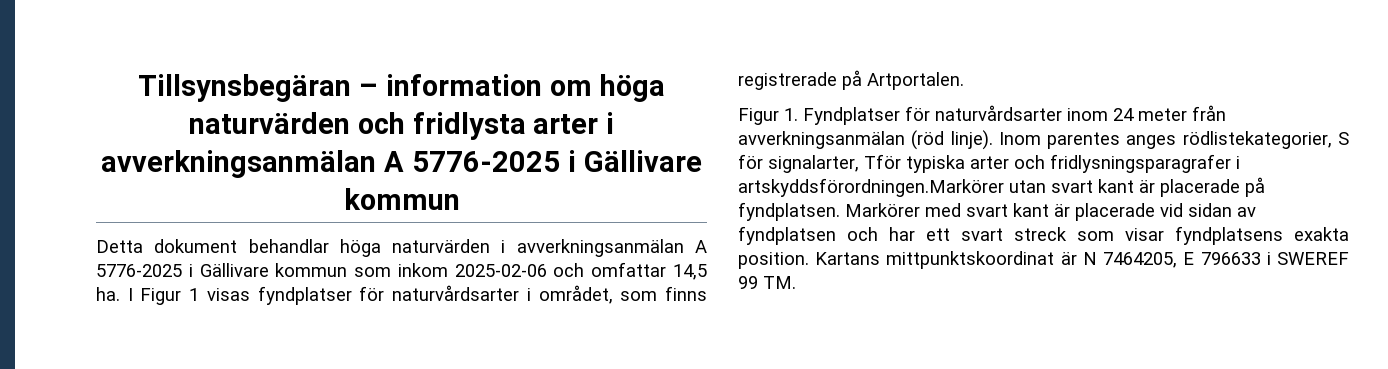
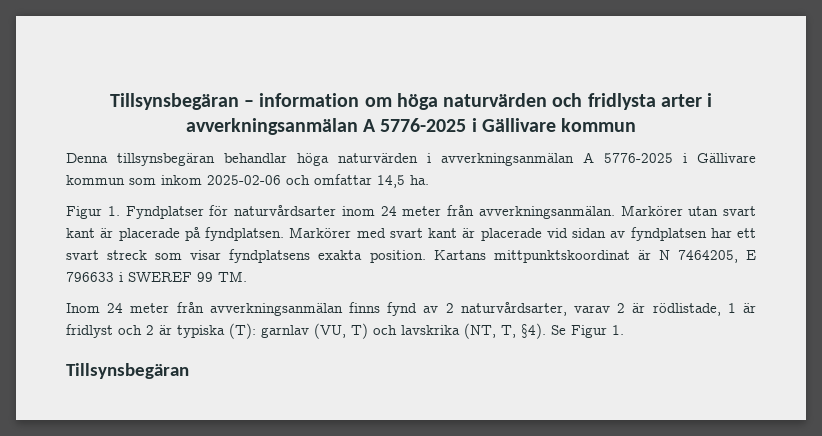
[96,239,238,253] Detta dokument -> [66,153,215,166] Denna tillsynsbegäran
[127,285,708,305] [738,70,964,90] I Figur 1 visas fyndplatser för naturvårdsarter i området, som finns registrerade på Artportalen. -> (429, 180) none
[738,130,1349,150] [738,154,1240,173] [738,178,1004,197] avverkningsanmälan (röd linje). Inom parentes anges rödlistekategorier, S för signalarter, Tför typiska arter och fridlysningsparagrafer i artskyddsförordningen.Markörer -> [478,205,683,219] avverkningsanmälan. Markörer
[847,227,878,241] och -> (707, 234) none
(796, 282) none -> [66,302,757,316] [66,323,624,339] [66,363,189,379] // Inom 24 meter från avverkningsanmälan finns fynd av 2 naturvårdsarter, varav 2 är rödlistade, 1 är fridlyst och 2 är typiska (T): garnlav (VU, T) och lavskrika (NT, T, §4). Se Figur 1. // Tillsynsbegäran

